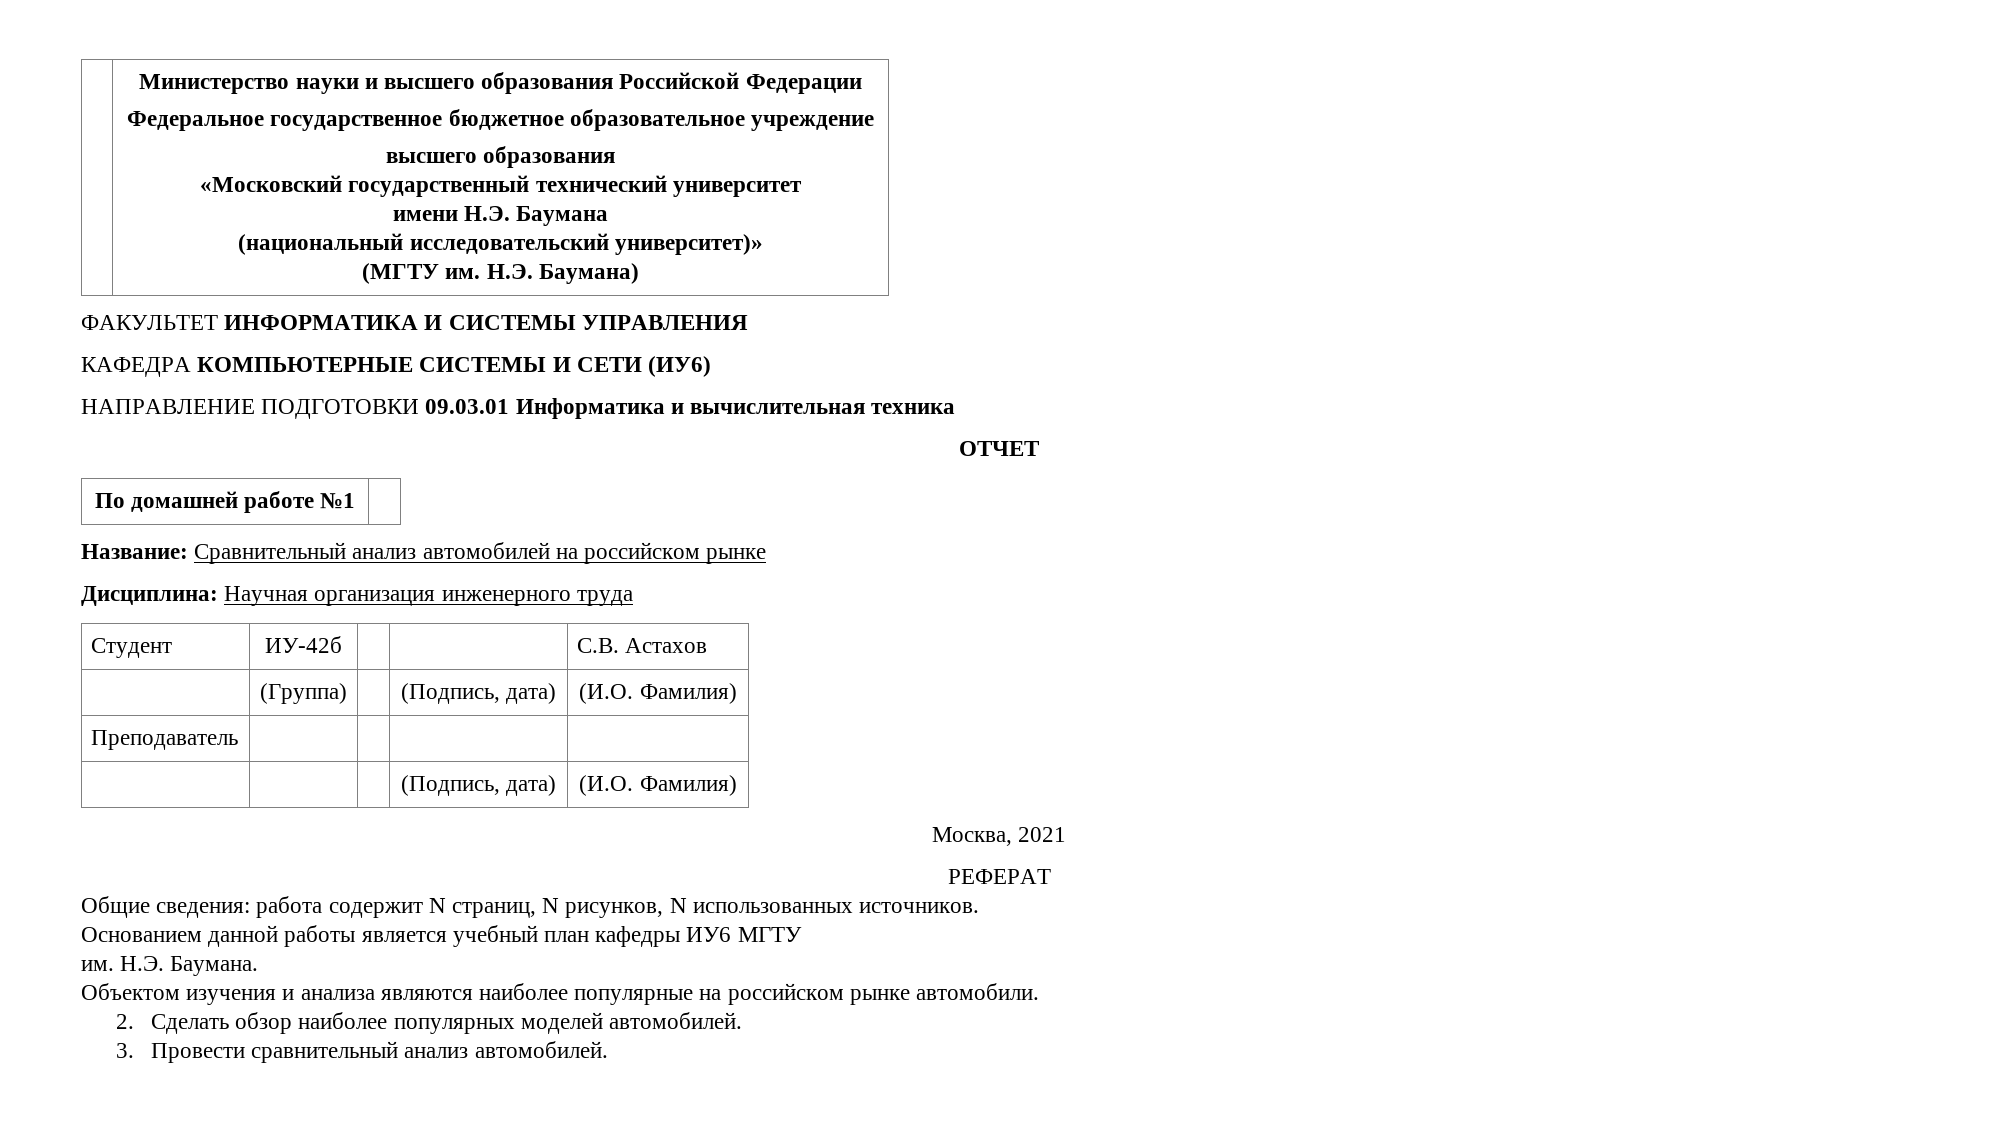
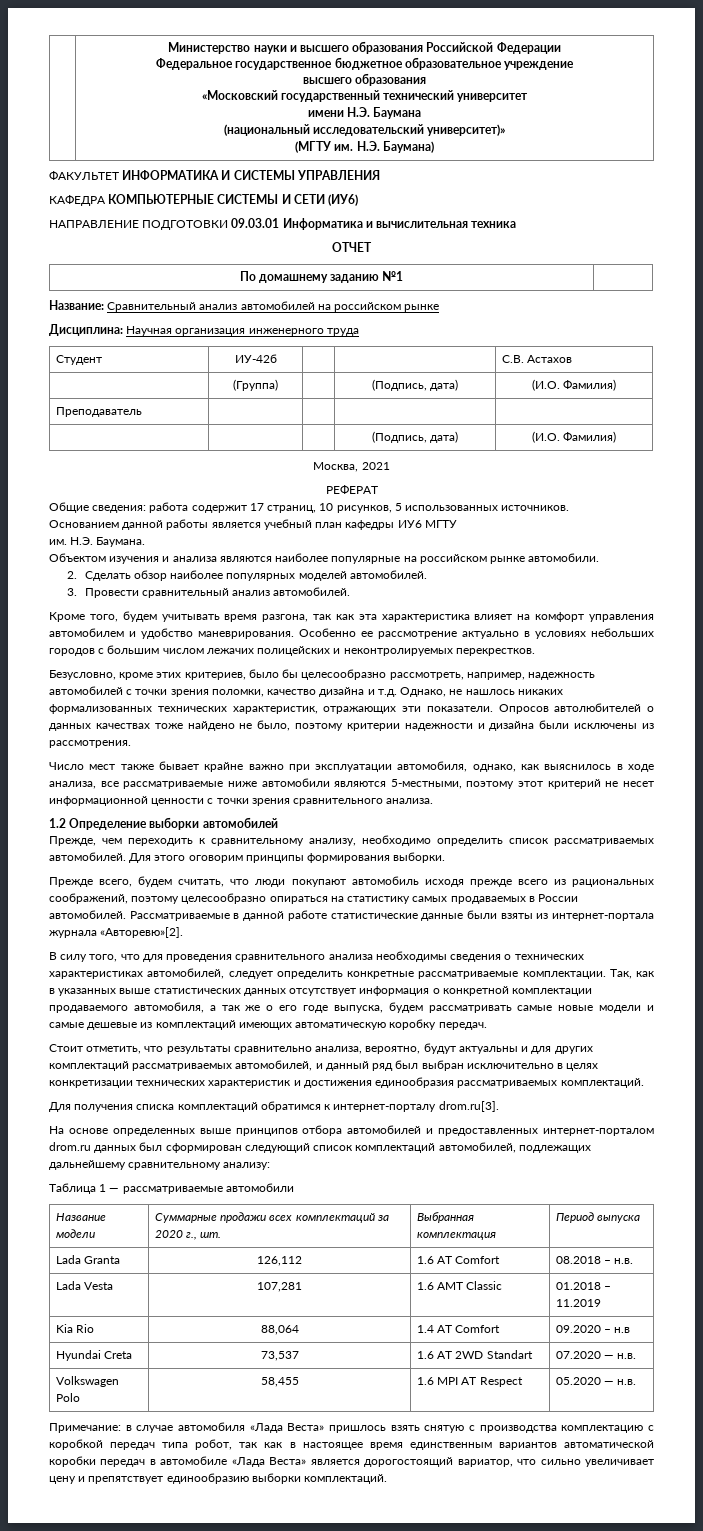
[130,491,315,513] домашней работе -> [258,274,380,283] домашнему заданию
[428,898,687,918] N страниц, N рисунков, N -> [249,503,402,513] 17 страниц, 10 рисунков, 5
(608, 1049) none -> [49,611,654,622] [49,628,654,639] [49,645,535,656] [49,669,596,680] [49,686,563,697] [49,703,654,714] [49,720,654,731] [49,740,131,748] [49,761,654,772] [49,778,654,789] [49,796,434,806] [49,817,278,830] [49,835,654,846] [49,852,446,863] [49,876,654,887] [49,893,579,904] [49,910,654,921] [49,927,184,938] [49,951,584,962] [49,968,655,979] [49,986,593,996] [49,1002,654,1013] [49,1019,487,1030] [49,1043,593,1054] [49,1060,599,1071] [49,1077,644,1088] [49,1101,499,1112] [49,1125,655,1136] [49,1142,591,1153] [49,1160,271,1170] [49,1183,294,1194] [55,1213,106,1221] [55,1229,95,1238] [154,1212,389,1223] [154,1230,222,1240] [416,1212,474,1223] [416,1232,496,1240] [555,1212,641,1223] [55,1255,121,1264] [257,1256,302,1266] [416,1256,501,1264] [555,1256,634,1264] [55,1281,114,1290] [257,1282,302,1292] [416,1281,503,1290] [555,1282,612,1290] [555,1299,601,1307] [55,1324,95,1333] [260,1325,299,1335] [416,1325,501,1333] [555,1325,631,1333] [55,1350,133,1361] [260,1351,299,1361] [416,1350,533,1359] [555,1351,637,1359] [55,1376,119,1387] [55,1393,80,1402] [260,1377,299,1387] [416,1377,523,1387] [555,1377,637,1385] [49,1422,654,1433] [49,1439,654,1450] [49,1456,654,1467] [49,1473,388,1484] // Кроме того, будем учитывать время разгона, так как эта характеристика влияет на комфорт управления автомобилем и удобство маневрирования. Особенно ее рассмотрение актуально в условиях небольших городов с большим числом лежачих полицейских и неконтролируемых перекрестков. // Безусловно, кроме этих критериев, было бы целесообразно рассмотреть, например, надежность автомобилей с точки зрения поломки, качество дизайна и т.д. Однако, не нашлось никаких формализованных технических характеристик, отражающих эти показатели. Опросов автолюбителей о данных качествах тоже найдено не было, поэтому критерии надежности и дизайна были исключены из рассмотрения. // Число мест также бывает крайне важно при эксплуатации автомобиля, однако, как выяснилось в ходе анализа, все рассматриваемые ниже автомобили являются 5-местными, поэтому этот критерий не несет информационной ценности с точки зрения сравнительного анализа. // 1.2 Определение выборки автомобилей // Прежде, чем переходить к сравнительному анализу, необходимо определить список рассматриваемых автомобилей. Для этого оговорим принципы формирования выборки. // Прежде всего, будем считать, что люди покупают автомобиль исходя прежде всего из рациональных соображений, поэтому целесообразно опираться на статистику самых продаваемых в России автомобилей. Рассматриваемые в данной работе статистические данные были взяты из интернет-портала журнала «Авторевю»[2]. // В силу того, что для проведения сравнительного анализа необходимы сведения о технических характеристиках автомобилей, следует определить конкретные рассматриваемые комплектации. Так, как в указанных выше статистических данных отсутствует информация о конкретной комплектации продаваемого автомобиля, а так же о его годе выпуска, будем рассматривать самые новые модели и самые дешевые из комплектаций имеющих автоматическую коробку передач. // Стоит отметить, что результаты сравнительно анализа, вероятно, будут актуальны и для других комплектаций рассматриваемых автомобилей, и данный ряд был выбран исключительно в целях конкретизации технических характеристик и достижения единообразия рассматриваемых комплектаций. // Для получения списка комплектаций обратимся к интернет-порталу drom.ru[3]. // На основе определенных выше принципов отбора автомобилей и предоставленных интернет-порталом drom.ru данных был сформирован следующий список комплектаций автомобилей, подлежащих дальнейшему сравнительному анализу: // Таблица 1 — рассматриваемые автомобили // Название модели | Суммарные продажи всех комплектаций за 2020 г., шт. | Выбранная комплектация | Период выпуска // Lada Granta | 126,112 | 1.6 AT Comfort | 08.2018 – н.в. // Lada Vesta | 107,281 | 1.6 AMT Classic | 01.2018 – 11.2019 // Kia Rio | 88,064 | 1.4 AT Comfort | 09.2020 – н.в // Hyundai Creta | 73,537 | 1.6 AT 2WD Standart | 07.2020 — н.в. // Volkswagen Polo | 58,455 | 1.6 MPI AT Respect | 05.2020 — н.в. // Примечание: в случае автомобиля «Лада Веста» пришлось взять снятую с производства комплектацию с коробкой передач типа робот, так как в настоящее время единственным вариантов автоматической коробки передач в автомобиле «Лада Веста» является дорогостоящий вариатор, что сильно увеличивает цену и препятствует единообразию выборки комплектаций.

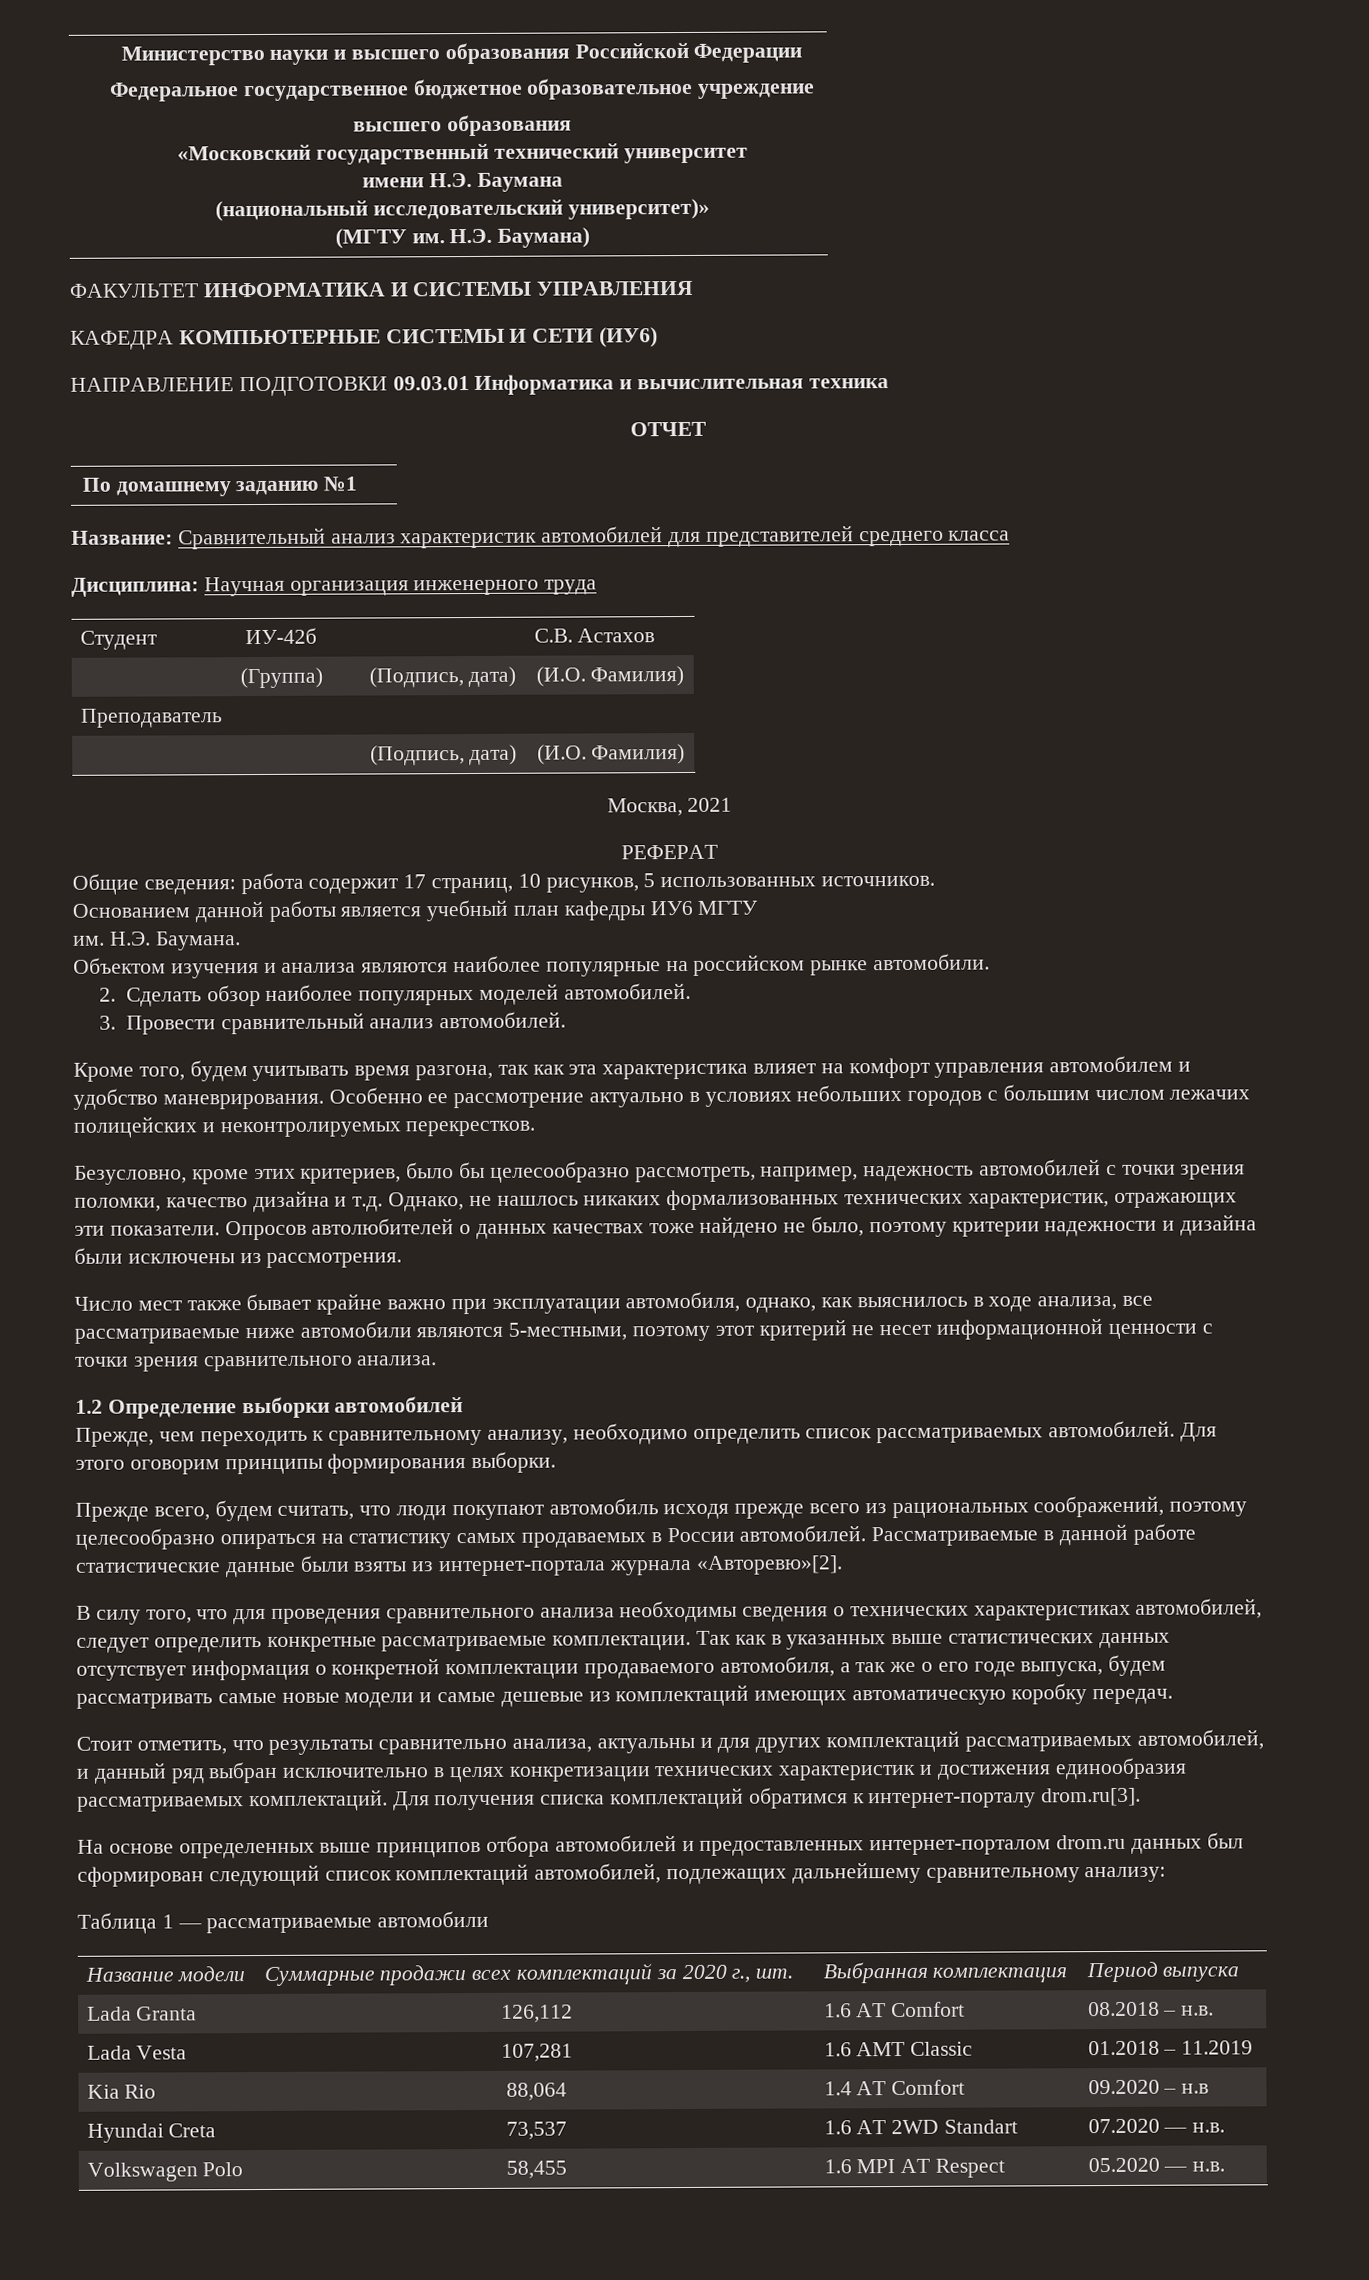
[240,301,440,312] автомобилей на российском рынке -> [400,525,1011,549] характеристик автомобилей для представителей среднего класса
[609,969,632,979] Так, -> [696,1630,732,1645] Так
[365,1043,456,1054] вероятно, будут -> (593, 1745) none
[395,1060,419,1069] был -> (205, 1776) none
(644, 1083) // -> (388, 1800) none
[49,1422,654,1433] [49,1439,654,1450] [49,1456,654,1467] [49,1473,388,1484] // Примечание: в случае автомобиля «Лада Веста» пришлось взять снятую с производства комплектацию с коробкой передач типа робот, так как в настоящее время единственным вариантов автоматической коробки передач в автомобиле «Лада Веста» является дорогостоящий вариатор, что сильно увеличивает цену и препятствует единообразию выборки комплектаций. -> (1226, 2166) none

